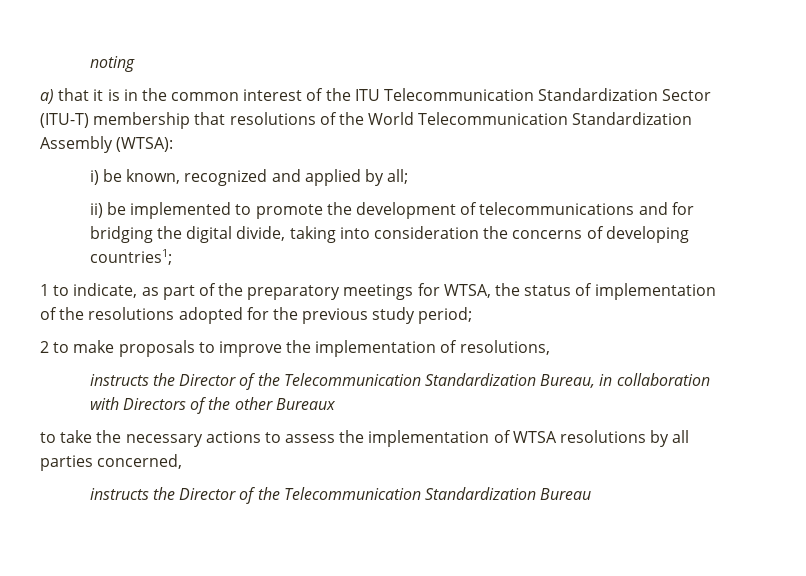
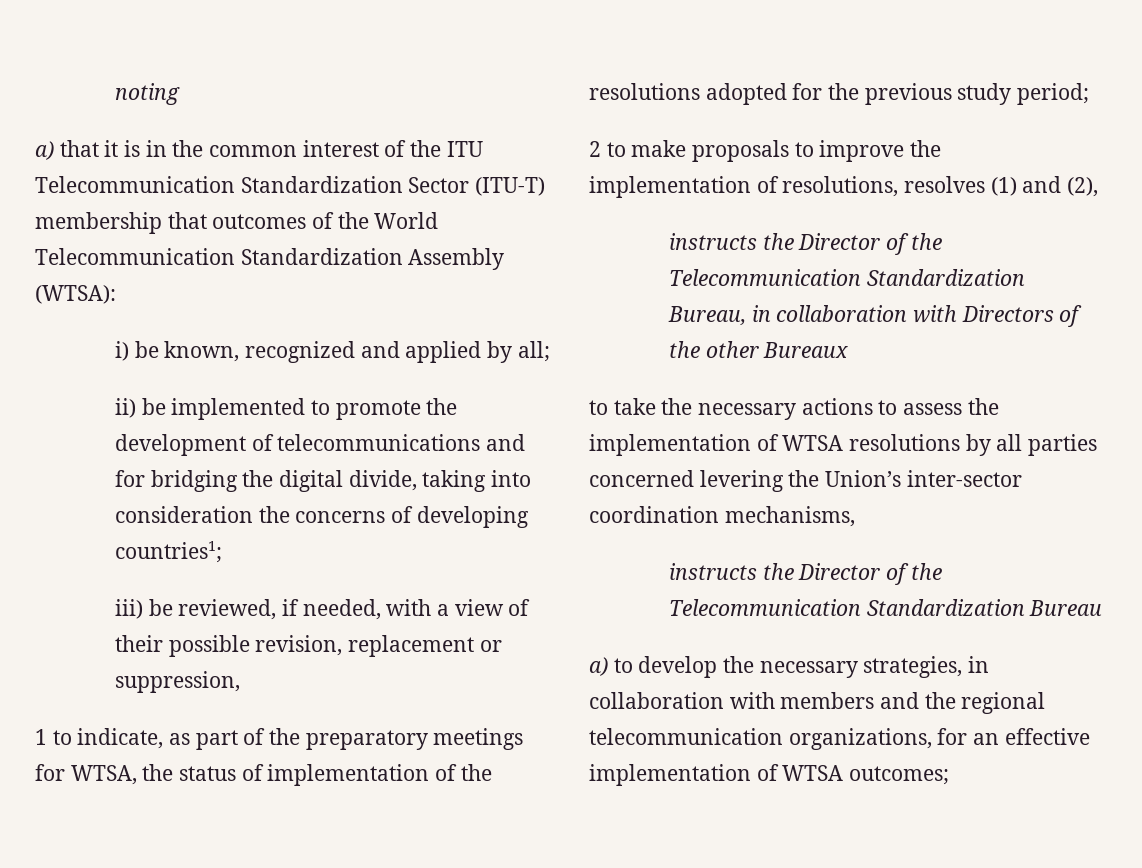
[229,112,316,125] resolutions -> [212,214,307,229] outcomes
(172, 257) none -> [115,599,531,620] [115,635,502,657] [115,671,241,693] // iii) be reviewed, if needed, with a view of their possible revision, replacement or suppression,
(550, 347) none -> [904,176,1099,197] resolves (1) and (2),
[97,454,183,469] concerned, -> [589,470,1022,492] [589,506,855,527] concerned levering the Union’s inter-sector coordination mechanisms,
(592, 494) none -> [589,656,990,678] [589,692,1046,714] [589,728,1090,750] [589,764,950,786] // a) to develop the necessary strategies, in collaboration with members and the regional telecommunication organizations, for an effective implementation of WTSA outcomes;

